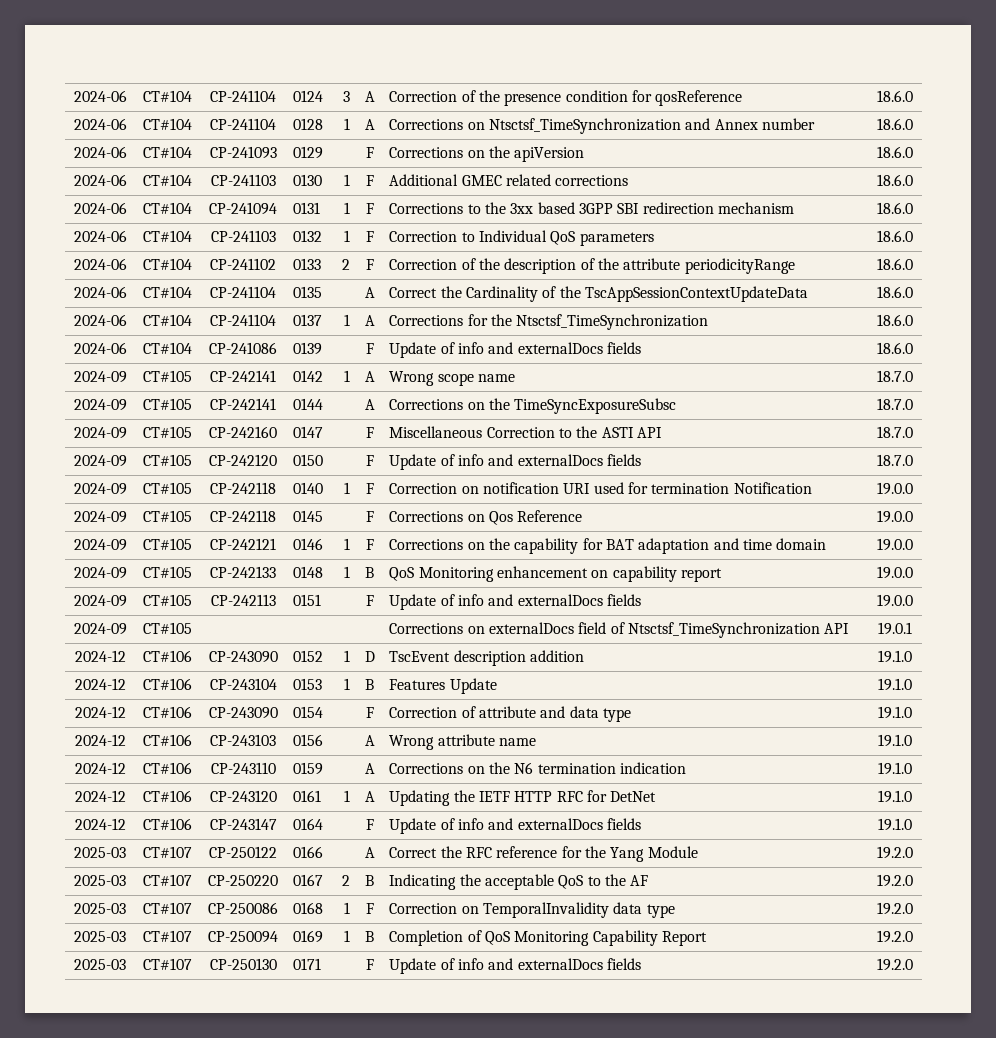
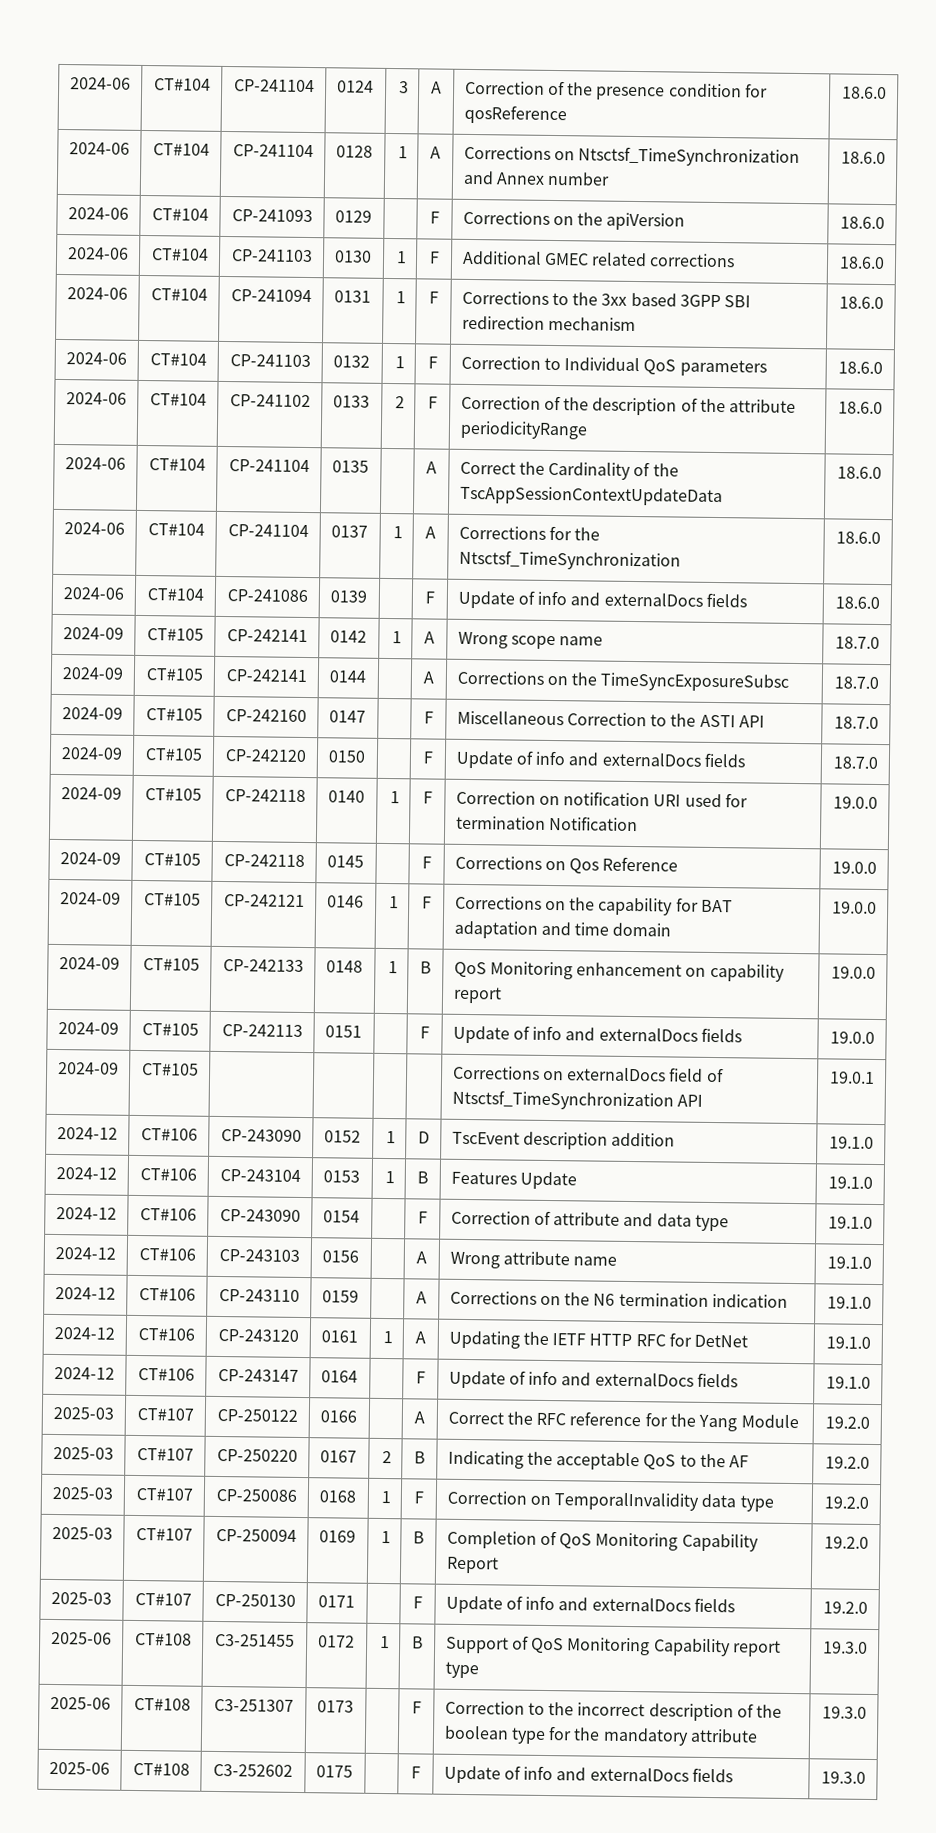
(913, 964) none -> [51,1631,112,1645] [134,1632,192,1646] [215,1633,295,1647] [317,1635,355,1648] [379,1635,390,1649] [411,1636,424,1649] [445,1635,782,1657] [444,1661,479,1679] [822,1641,868,1654] [50,1696,111,1710] [133,1697,191,1711] [214,1698,294,1712] [316,1700,354,1713] [411,1701,422,1714] [444,1700,783,1722] [443,1725,759,1746] [821,1706,867,1719] [49,1761,110,1775] [132,1762,190,1776] [213,1763,293,1777] [315,1765,353,1778] [410,1766,421,1779] [443,1765,734,1784] [820,1771,866,1784] // 2025-06 | CT#108 | C3-251455 | 0172 | 1 | B | Support of QoS Monitoring Capability report type | 19.3.0 // 2025-06 | CT#108 | C3-251307 | 0173 | | F | Correction to the incorrect description of the boolean type for the mandatory attribute | 19.3.0 // 2025-06 | CT#108 | C3-252602 | 0175 | | F | Update of info and externalDocs fields | 19.3.0

